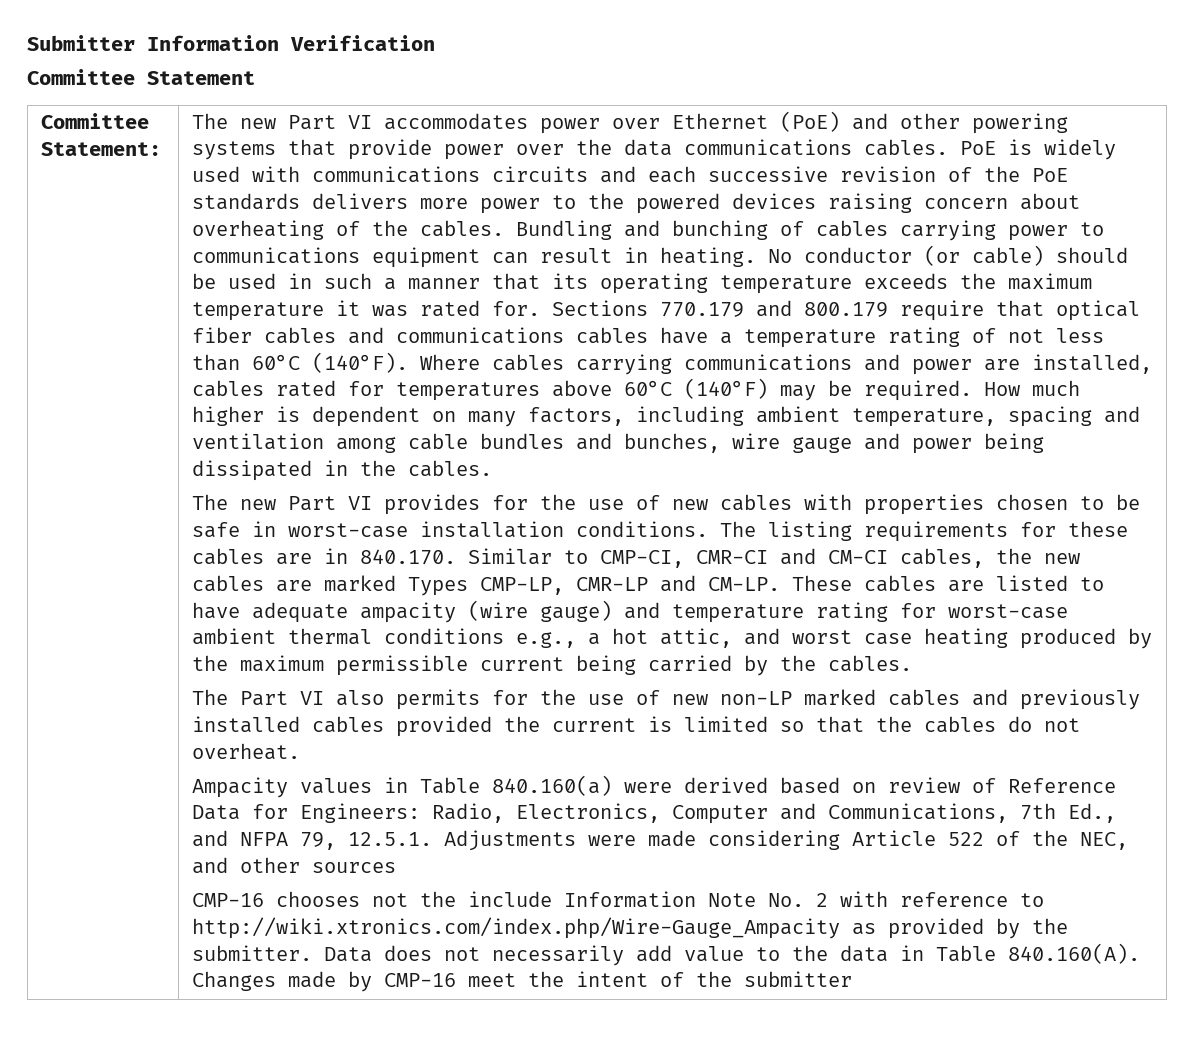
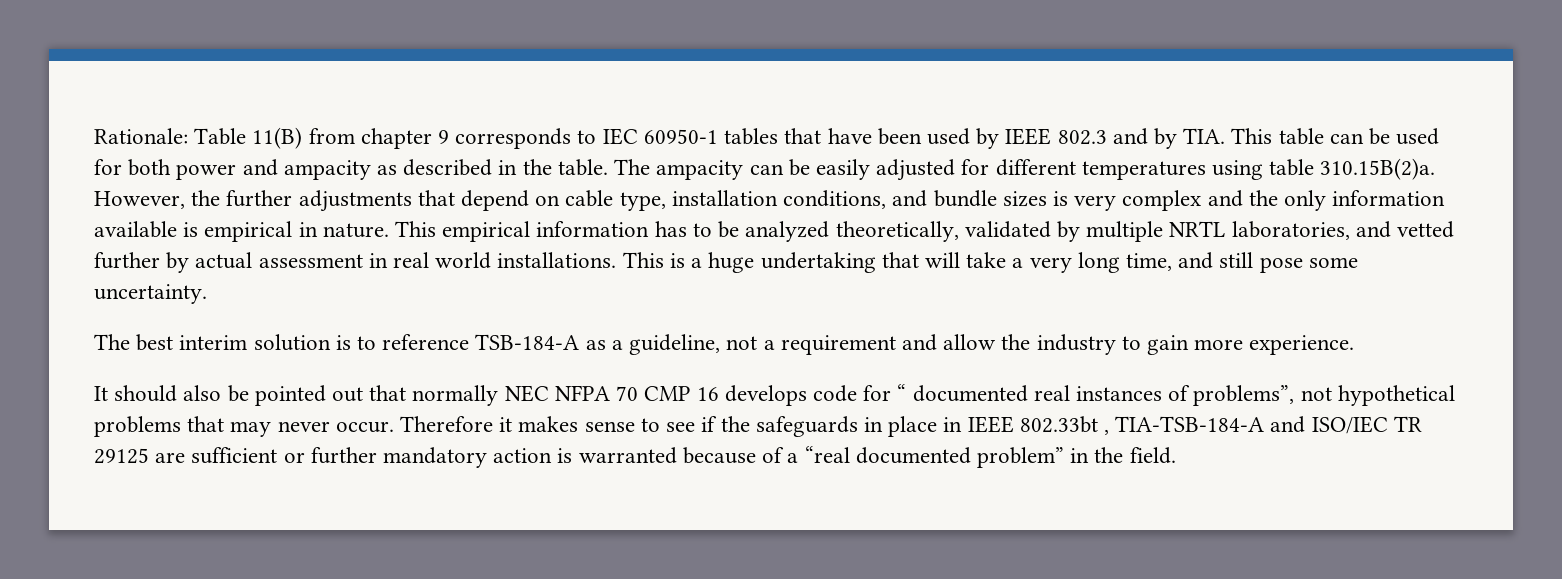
[27,35,435,51] [27,69,255,85] [40,113,149,129] [40,142,161,156] [191,111,1068,134] [191,139,1116,160] [191,166,1068,183] [191,193,1080,214] [191,220,1104,241] [191,245,1128,268] [191,273,1092,294] [191,300,1140,321] [191,327,1104,348] [191,352,1152,375] [191,378,1080,401] [191,406,1140,427] [191,433,1044,454] [191,460,492,481] [191,494,1140,515] [191,521,1128,542] [191,548,1080,568] [191,575,1104,596] [191,600,1068,623] [191,628,1152,649] [191,655,912,676] [191,689,1140,710] [191,716,1080,737] [191,743,300,760] [191,775,1116,798] [191,803,1116,824] [191,830,1128,851] [191,857,396,874] [191,891,1044,908] [191,917,1068,939] [191,943,1140,966] [191,971,852,992] Submitter Information Verification // Committee Statement // Committee Statement: | The new Part VI accommodates power over Ethernet (PoE) and other powering systems that provide power over the data communications cables. PoE is widely used with communications circuits and each successive revision of the PoE standards delivers more power to the powered devices raising concern about overheating of the cables. Bundling and bunching of cables carrying power to communications equipment can result in heating. No conductor (or cable) should be used in such a manner that its operating temperature exceeds the maximum temperature it was rated for. Sections 770.179 and 800.179 require that optical fiber cables and communications cables have a temperature rating of not less than 60°C (140°F). Where cables carrying communications and power are installed, cables rated for temperatures above 60°C (140°F) may be required. How much higher is dependent on many factors, including ambient temperature, spacing and ventilation among cable bundles and bunches, wire gauge and power being dissipated in the cables. // The new Part VI provides for the use of new cables with properties chosen to be safe in worst-case installation conditions. The listing requirements for these cables are in 840.170. Similar to CMP-CI, CMR-CI and CM-CI cables, the new cables are marked Types CMP-LP, CMR-LP and CM-LP. These cables are listed to have adequate ampacity (wire gauge) and temperature rating for worst-case ambient thermal conditions e.g., a hot attic, and worst case heating produced by the maximum permissible current being carried by the cables. // The Part VI also permits for the use of new non-LP marked cables and previously installed cables provided the current is limited so that the cables do not overheat. // Ampacity values in Table 840.160(a) were derived based on review of Reference Data for Engineers: Radio, Electronics, Computer and Communications, 7th Ed., and NFPA 79, 12.5.1. Adjustments were made considering Article 522 of the NEC, and other sources // CMP-16 chooses not the include Information Note No. 2 with reference to http://wiki.xtronics.com/index.php/Wire-Gauge_Ampacity as provided by the submitter. Data does not necessarily add value to the data in Table 840.160(A). Changes made by CMP-16 meet the intent of the submitter -> [94,127,1440,149] [94,158,1436,181] [94,190,1446,212] [94,221,1454,242] [94,252,1358,273] [94,284,207,304] [94,334,1355,355] [94,384,1455,406] [94,416,1422,437] [94,446,1176,468] Rationale: Table 11(B) from chapter 9 corresponds to IEC 60950-1 tables that have been used by IEEE 802.3 and by TIA. This table can be used for both power and ampacity as described in the table. The ampacity can be easily adjusted for different temperatures using table 310.15B(2)a. However, the further adjustments that depend on cable type, installation conditions, and bundle sizes is very complex and the only information available is empirical in nature. This empirical information has to be analyzed theoretically, validated by multiple NRTL laboratories, and vetted further by actual assessment in real world installations. This is a huge undertaking that will take a very long time, and still pose some uncertainty. // The best interim solution is to reference TSB-184-A as a guideline, not a requirement and allow the industry to gain more experience. // It should also be pointed out that normally NEC NFPA 70 CMP 16 develops code for “ documented real instances of problems”, not hypothetical problems that may never occur. Therefore it makes sense to see if the safeguards in place in IEEE 802.33bt , TIA-TSB-184-A and ISO/IEC TR 29125 are sufficient or further mandatory action is warranted because of a “real documented problem” in the field.

